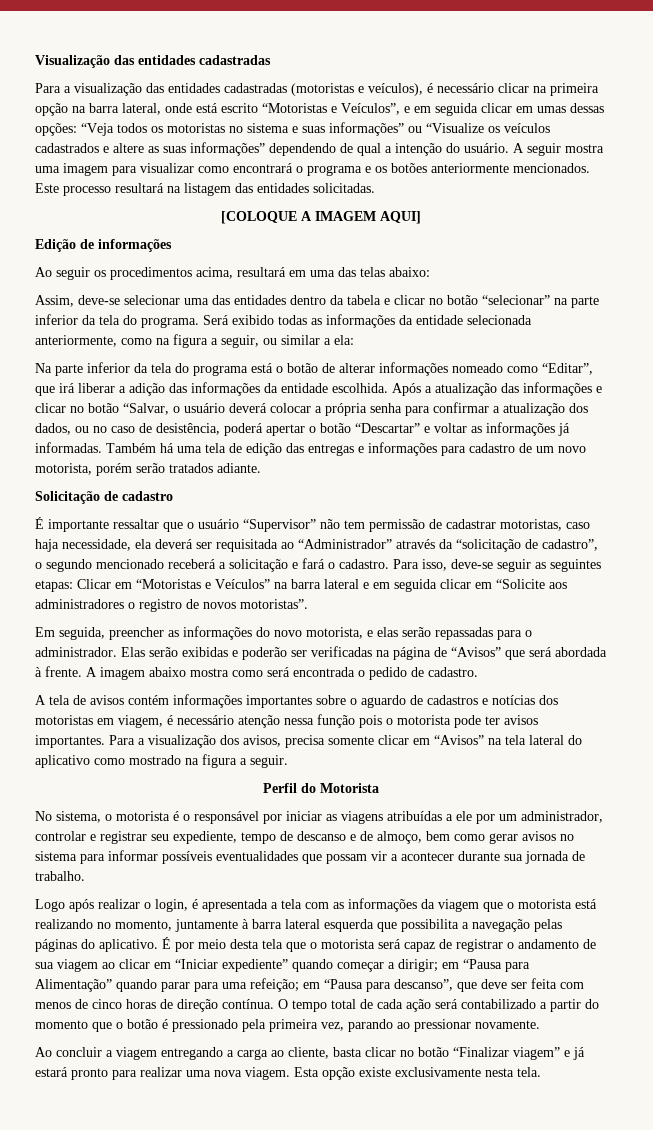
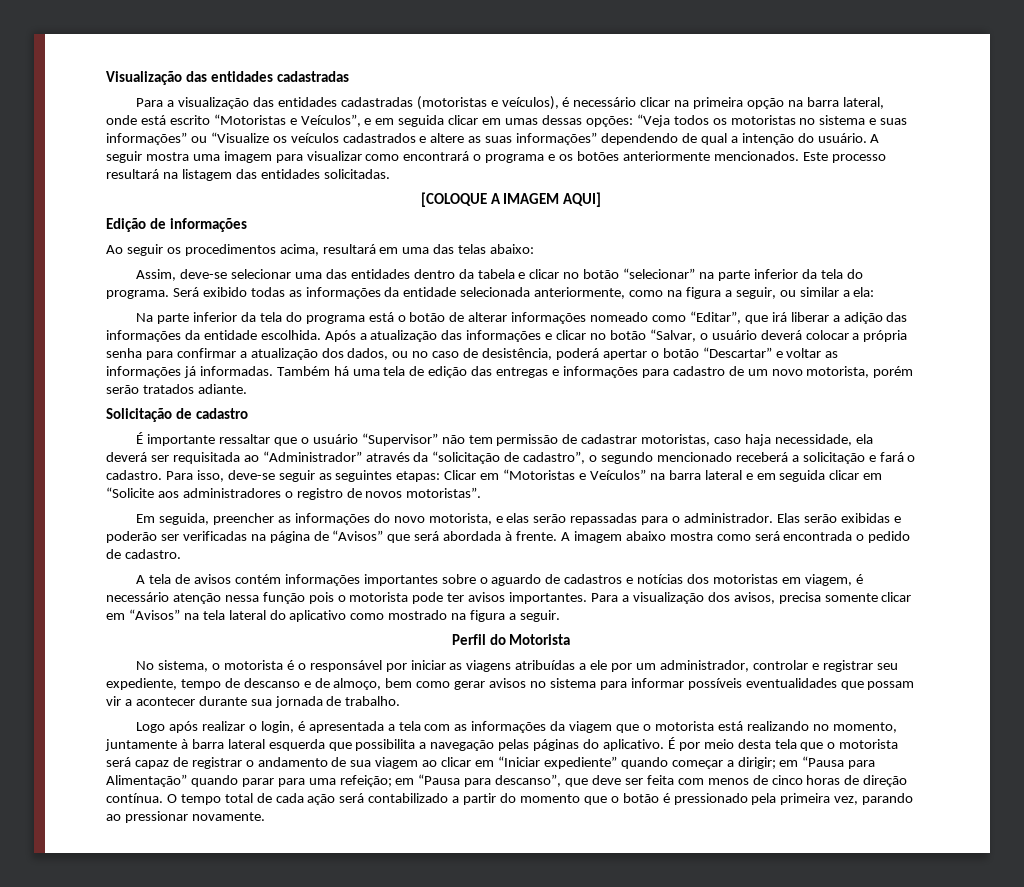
[35,1047,585,1060] [35,1067,541,1080] // Ao concluir a viagem entregando a carga ao cliente, basta clicar no botão “Finalizar viagem” e já estará pronto para realizar uma nova viagem. Esta opção existe exclusivamente nesta tela. -> (265, 816) none

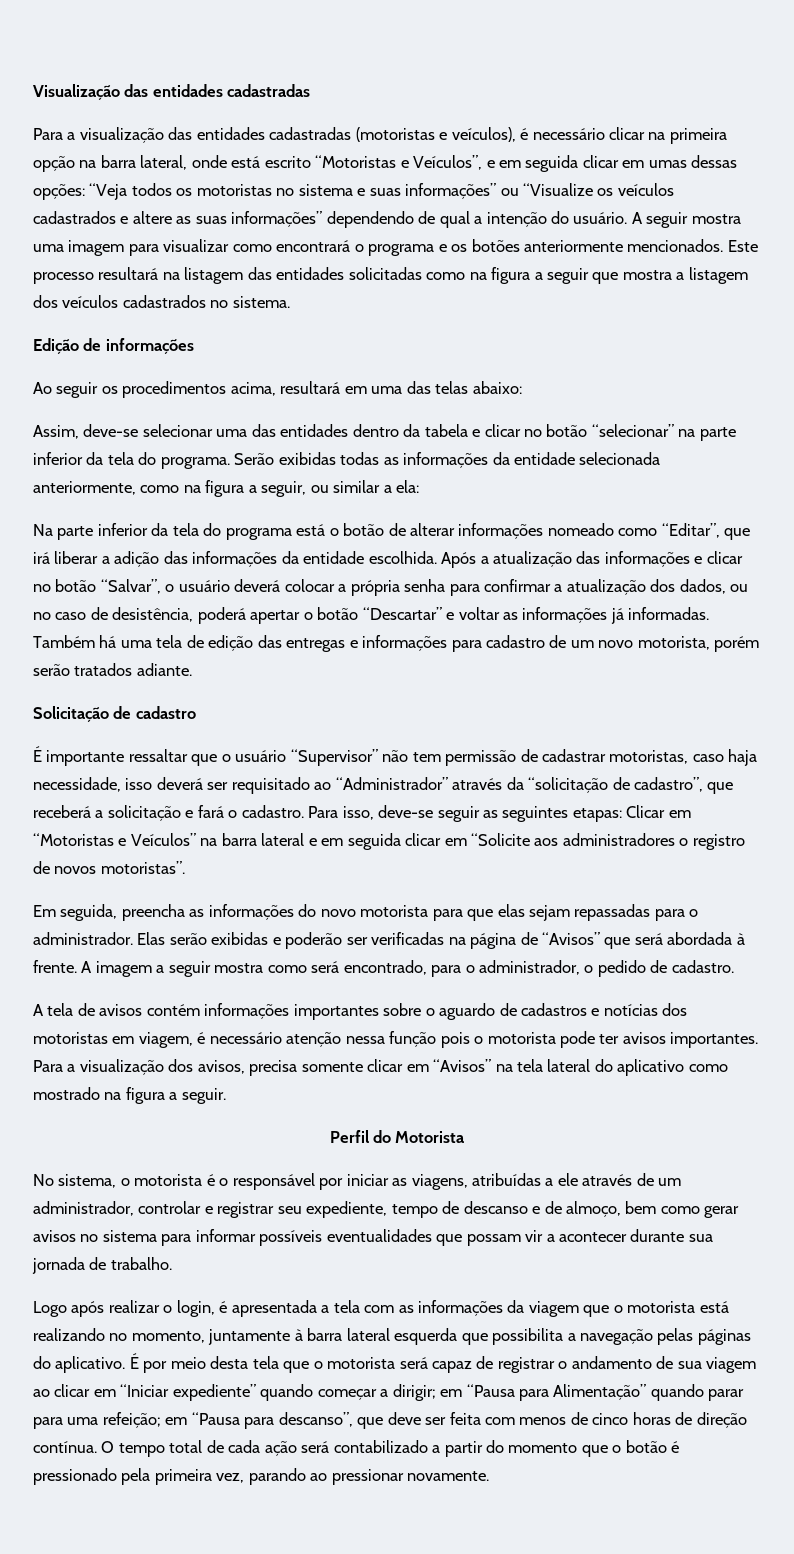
[323,169,390,179] [420,192,602,207] solicitadas. // [COLOQUE A IMAGEM AQUI] -> [348,267,748,284] [33,295,290,308] solicitadas como na figura a seguir que mostra a listagem dos veículos cadastrados no sistema.
[172,287,247,297] Será exibido -> [234,452,336,465] Serão exibidas
[649,329,696,342] “Salvar, -> [100,579,161,594] “Salvar”,
[855,434,873,444] ela -> [125,778,153,790] isso
[172,452,240,464] requisitada -> [231,777,310,794] requisitado
[589,452,732,464] o segundo mencionado -> [707,782,734,794] que
[213,513,275,525] preencher -> [121,904,185,921] preencha
[428,513,567,525] motorista, e elas serão -> [360,904,571,921] motorista para que elas sejam
[625,531,666,541] abaixo -> [156,961,211,977] a seguir
[783,531,853,541] encontrada -> [343,960,581,977] encontrado, para o administrador,
[466,660,512,672] viagens -> [411,1174,468,1190] viagens,
[611,663,633,672] por -> [582,1173,654,1186] através de

